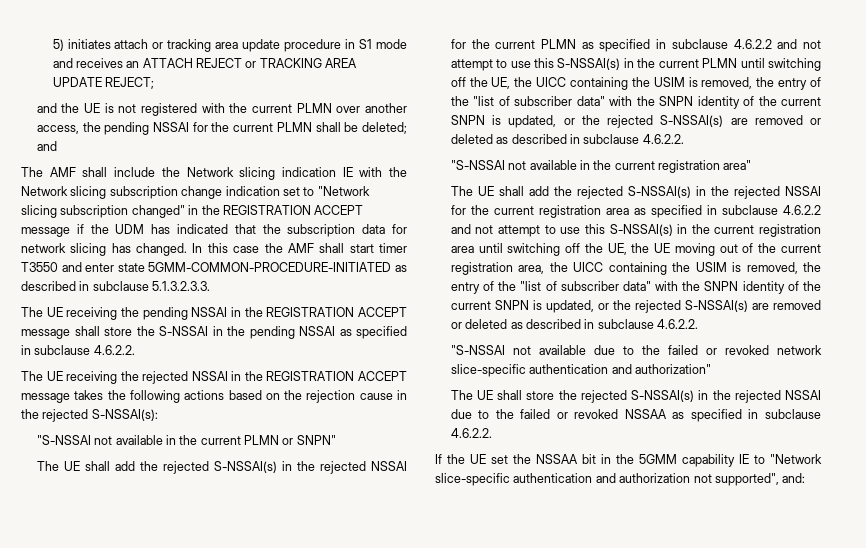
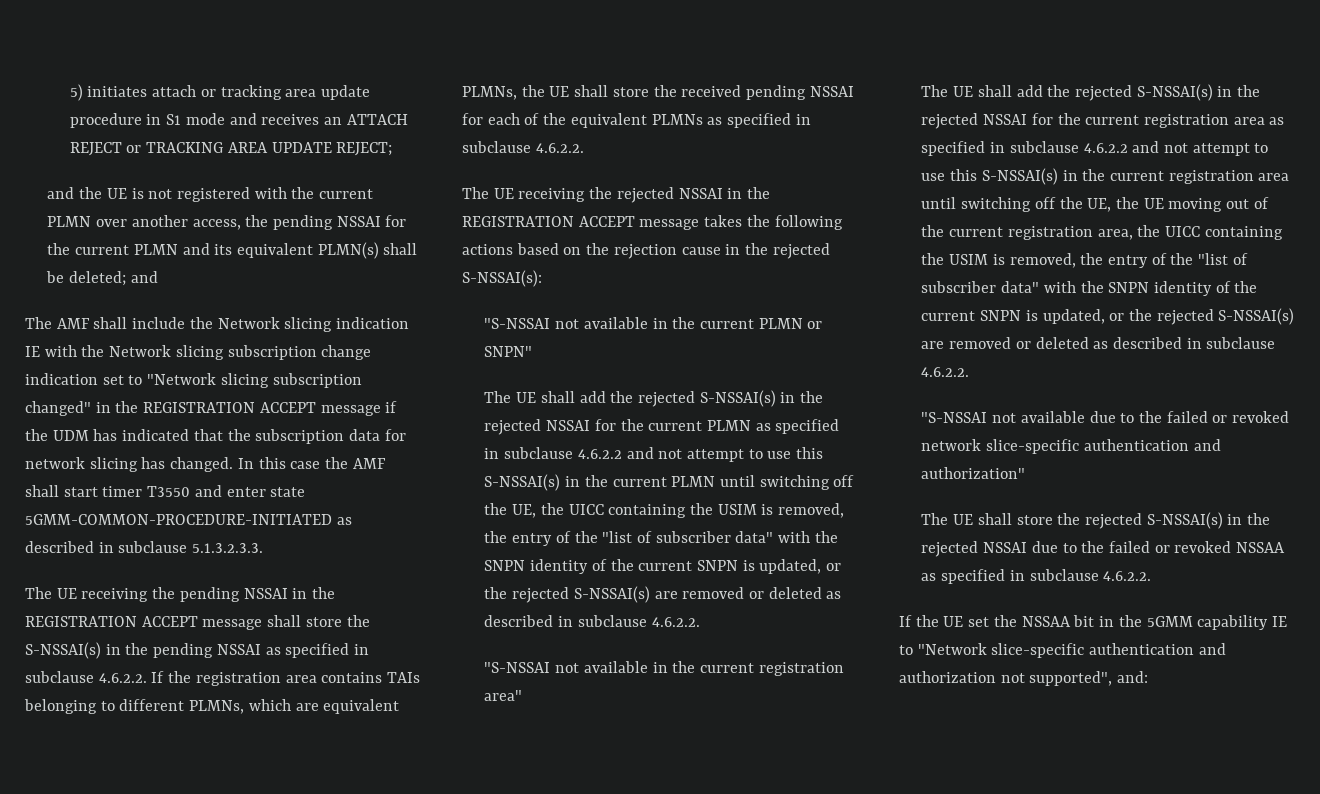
(312, 127) none -> [182,242,379,259] and its equivalent PLMN(s)
[159,326,208,336] S-NSSAI -> [25,642,101,659] S-NSSAI(s)
(135, 350) none -> [151,671,421,686] [24,699,400,714] [462,85,854,100] [462,113,811,128] [462,141,584,153] If the registration area contains TAIs belonging to different PLMNs, which are equivalent PLMNs, the UE shall store the received pending NSSAI for each of the equivalent PLMNs as specified in subclause 4.6.2.2.

